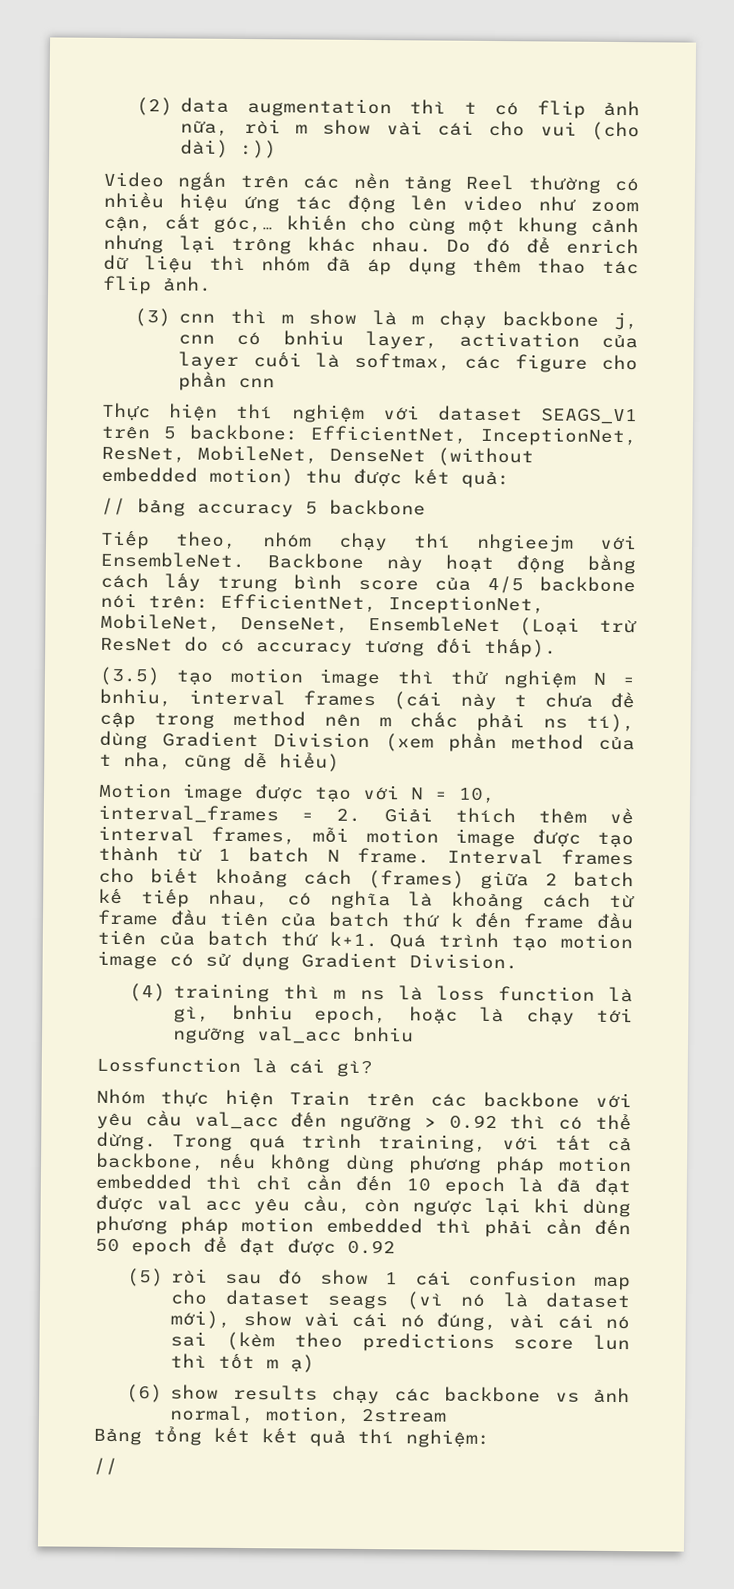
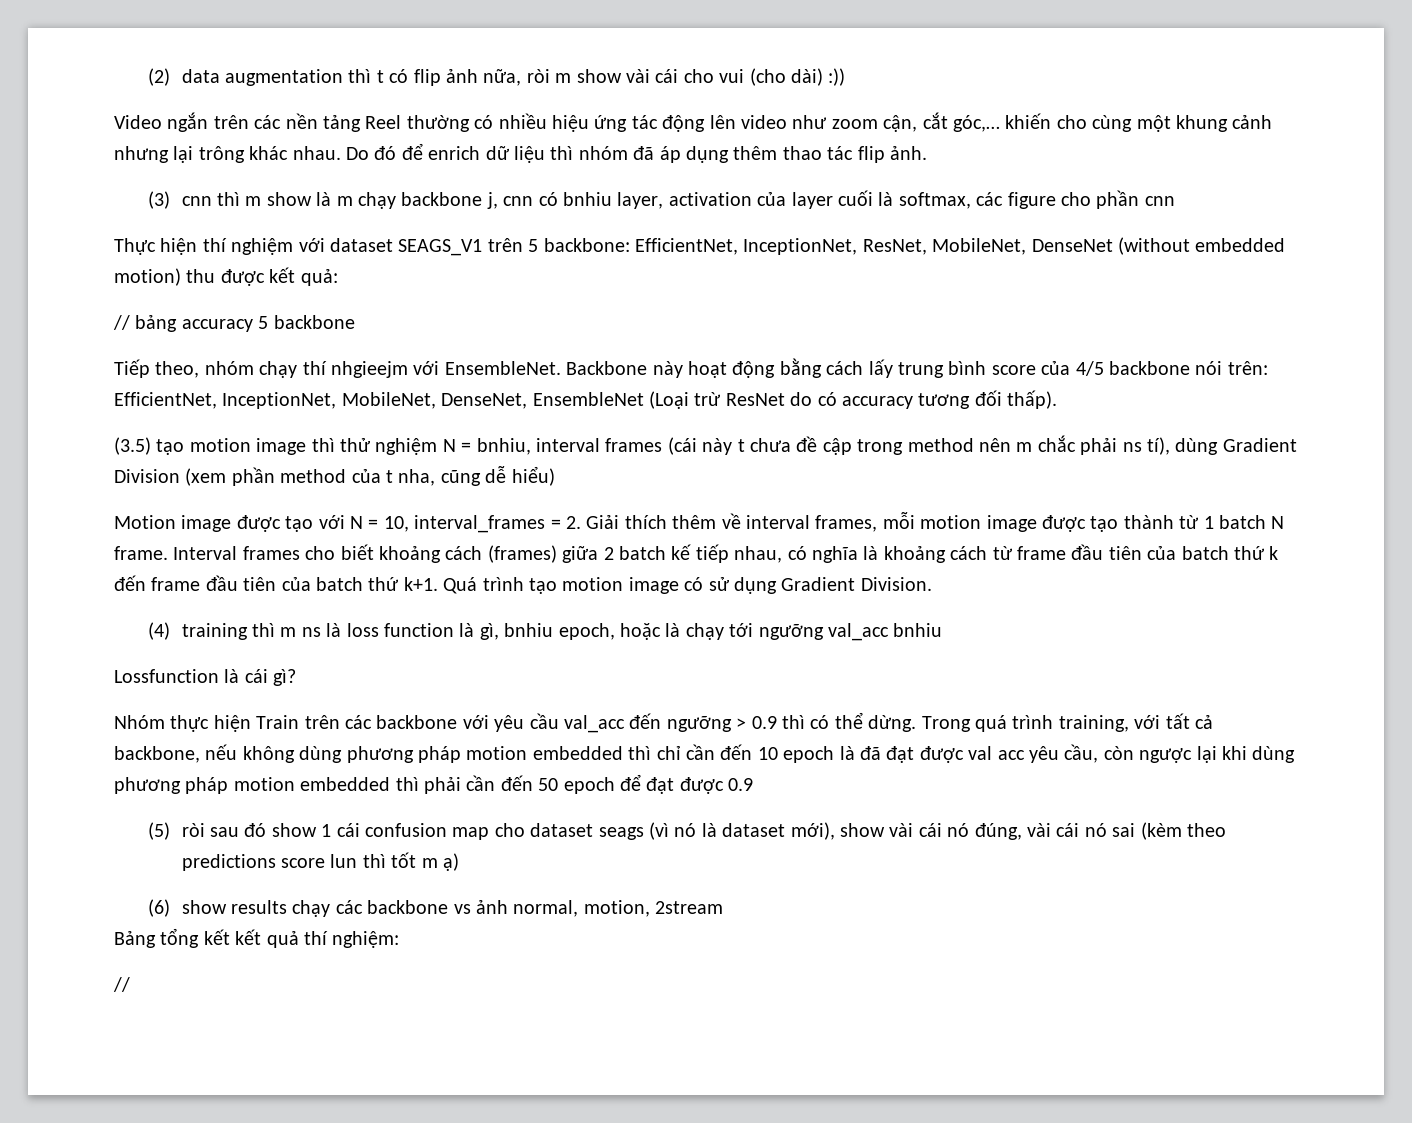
[448,1114,498,1130] 0.92 -> [751,716,777,729] 0.9
[347,1239,396,1255] 0.92 -> [728,778,754,791] 0.9

